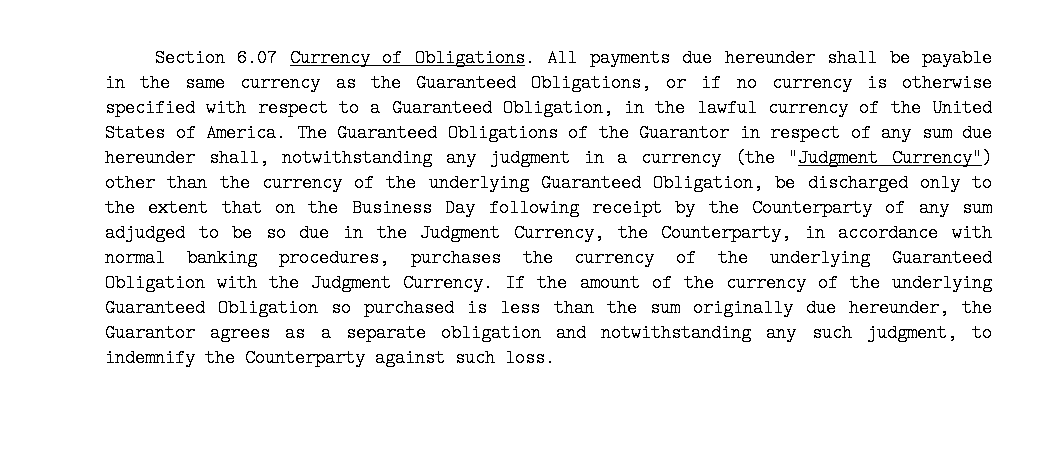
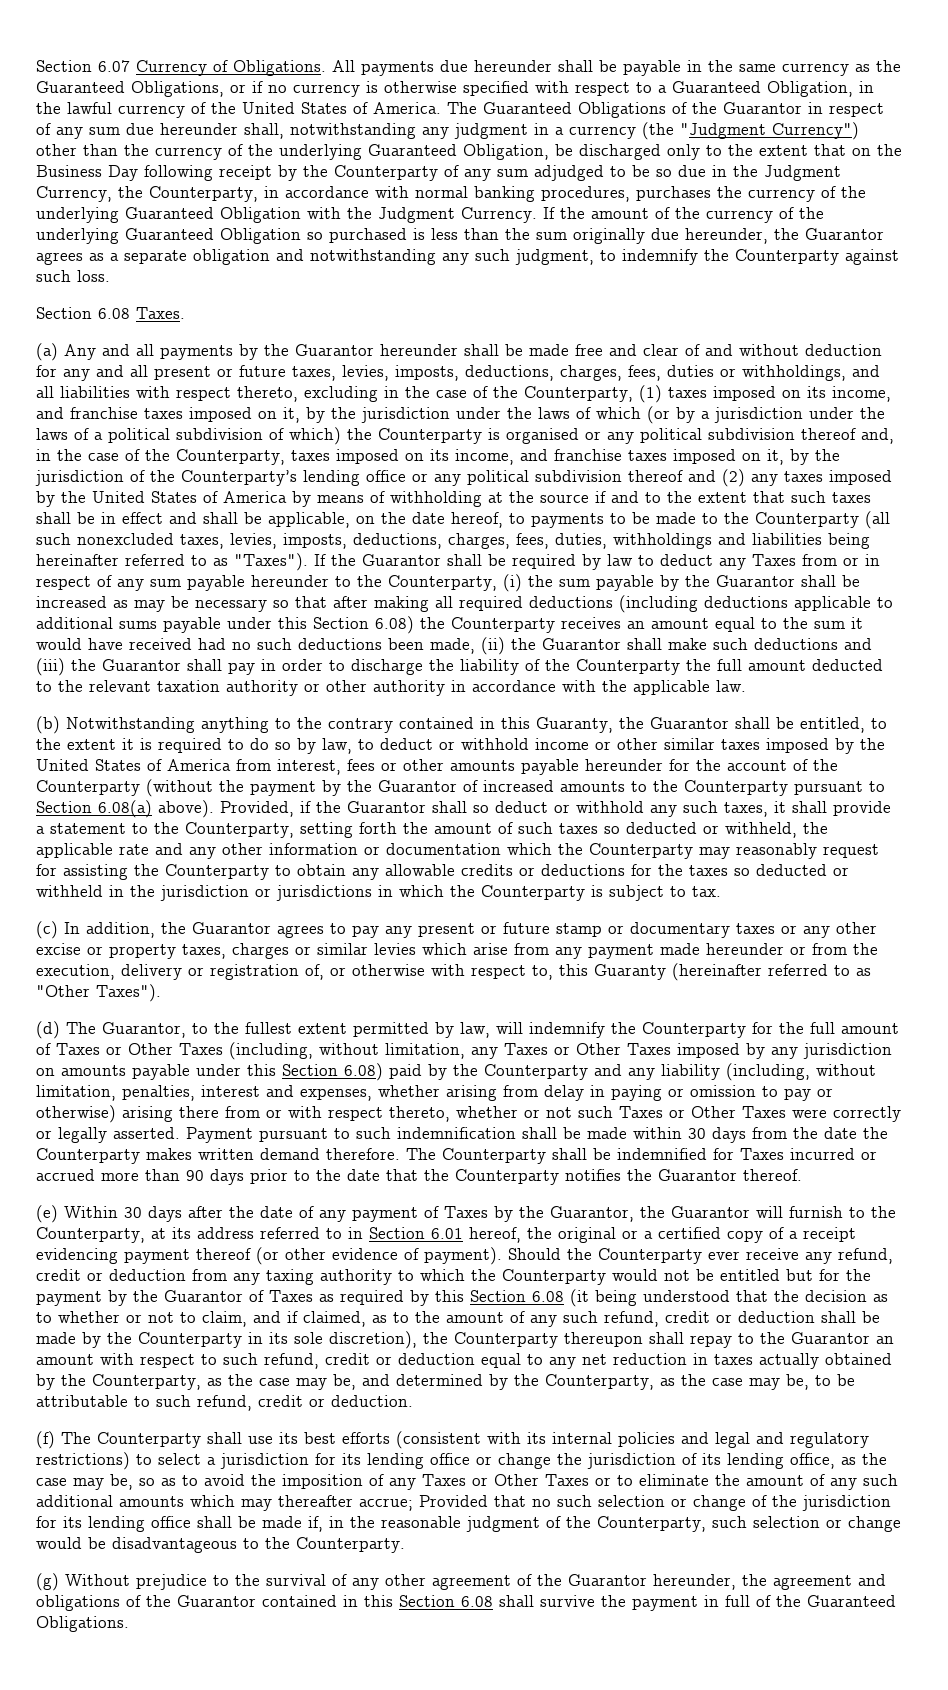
(555, 358) none -> [36,307,185,319] [36,343,882,361] [36,365,880,381] [36,385,891,403] [36,406,885,424] [36,427,894,445] [36,449,840,465] [35,469,892,487] [36,491,871,507] [36,511,890,529] [36,533,870,549] [36,553,880,571] [36,574,860,592] [36,595,893,613] [36,616,863,634] [36,637,872,655] [36,658,883,676] [36,680,746,696] [36,716,887,734] [36,738,885,754] [36,759,838,775] [36,779,885,797] [36,800,891,818] [36,822,828,838] [36,843,879,859] [36,864,849,880] [36,885,721,901] [36,921,877,939] [36,943,878,959] [36,963,871,981] [36,984,161,1002] [36,1021,899,1039] [36,1042,892,1060] [36,1063,876,1081] [36,1085,833,1101] [36,1105,901,1123] [36,1127,888,1143] [36,1148,877,1164] [36,1169,802,1185] [36,1205,896,1223] [36,1227,856,1243] [36,1247,893,1265] [36,1269,871,1285] [36,1289,888,1307] [36,1311,880,1327] [36,1331,894,1349] [36,1353,892,1369] [36,1374,855,1390] [36,1395,413,1411] [36,1431,869,1449] [36,1452,887,1470] [36,1474,898,1490] [36,1495,891,1511] [36,1516,901,1532] [36,1537,405,1553] [36,1573,886,1591] [36,1595,896,1611] [36,1616,129,1632] // Section 6.08 Taxes. // (a) Any and all payments by the Guarantor hereunder shall be made free and clear of and without deduction for any and all present or future taxes, levies, imposts, deductions, charges, fees, duties or withholdings, and all liabilities with respect thereto, excluding in the case of the Counterparty, (1) taxes imposed on its income, and franchise taxes imposed on it, by the jurisdiction under the laws of which (or by a jurisdiction under the laws of a political subdivision of which) the Counterparty is organised or any political subdivision thereof and, in the case of the Counterparty, taxes imposed on its income, and franchise taxes imposed on it, by the jurisdiction of the Counterparty’s lending office or any political subdivision thereof and (2) any taxes imposed by the United States of America by means of withholding at the source if and to the extent that such taxes shall be in effect and shall be applicable, on the date hereof, to payments to be made to the Counterparty (all such nonexcluded taxes, levies, imposts, deductions, charges, fees, duties, withholdings and liabilities being hereinafter referred to as "Taxes"). If the Guarantor shall be required by law to deduct any Taxes from or in respect of any sum payable hereunder to the Counterparty, (i) the sum payable by the Guarantor shall be increased as may be necessary so that after making all required deductions (including deductions applicable to additional sums payable under this Section 6.08) the Counterparty receives an amount equal to the sum it would have received had no such deductions been made, (ii) the Guarantor shall make such deductions and (iii) the Guarantor shall pay in order to discharge the liability of the Counterparty the full amount deducted to the relevant taxation authority or other authority in accordance with the applicable law. // (b) Notwithstanding anything to the contrary contained in this Guaranty, the Guarantor shall be entitled, to the extent it is required to do so by law, to deduct or withhold income or other similar taxes imposed by the United States of America from interest, fees or other amounts payable hereunder for the account of the Counterparty (without the payment by the Guarantor of increased amounts to the Counterparty pursuant to Section 6.08(a) above). Provided, if the Guarantor shall so deduct or withhold any such taxes, it shall provide a statement to the Counterparty, setting forth the amount of such taxes so deducted or withheld, the applicable rate and any other information or documentation which the Counterparty may reasonably request for assisting the Counterparty to obtain any allowable credits or deductions for the taxes so deducted or withheld in the jurisdiction or jurisdictions in which the Counterparty is subject to tax. // (c) In addition, the Guarantor agrees to pay any present or future stamp or documentary taxes or any other excise or property taxes, charges or similar levies which arise from any payment made hereunder or from the execution, delivery or registration of, or otherwise with respect to, this Guaranty (hereinafter referred to as "Other Taxes"). // (d) The Guarantor, to the fullest extent permitted by law, will indemnify the Counterparty for the full amount of Taxes or Other Taxes (including, without limitation, any Taxes or Other Taxes imposed by any jurisdiction on amounts payable under this Section 6.08) paid by the Counterparty and any liability (including, without limitation, penalties, interest and expenses, whether arising from delay in paying or omission to pay or otherwise) arising there from or with respect thereto, whether or not such Taxes or Other Taxes were correctly or legally asserted. Payment pursuant to such indemnification shall be made within 30 days from the date the Counterparty makes written demand therefore. The Counterparty shall be indemnified for Taxes incurred or accrued more than 90 days prior to the date that the Counterparty notifies the Guarantor thereof. // (e) Within 30 days after the date of any payment of Taxes by the Guarantor, the Guarantor will furnish to the Counterparty, at its address referred to in Section 6.01 hereof, the original or a certified copy of a receipt evidencing payment thereof (or other evidence of payment). Should the Counterparty ever receive any refund, credit or deduction from any taxing authority to which the Counterparty would not be entitled but for the payment by the Guarantor of Taxes as required by this Section 6.08 (it being understood that the decision as to whether or not to claim, and if claimed, as to the amount of any such refund, credit or deduction shall be made by the Counterparty in its sole discretion), the Counterparty thereupon shall repay to the Guarantor an amount with respect to such refund, credit or deduction equal to any net reduction in taxes actually obtained by the Counterparty, as the case may be, and determined by the Counterparty, as the case may be, to be attributable to such refund, credit or deduction. // (f) The Counterparty shall use its best efforts (consistent with its internal policies and legal and regulatory restrictions) to select a jurisdiction for its lending office or change the jurisdiction of its lending office, as the case may be, so as to avoid the imposition of any Taxes or Other Taxes or to eliminate the amount of any such additional amounts which may thereafter accrue; Provided that no such selection or change of the jurisdiction for its lending office shall be made if, in the reasonable judgment of the Counterparty, such selection or change would be disadvantageous to the Counterparty. // (g) Without prejudice to the survival of any other agreement of the Guarantor hereunder, the agreement and obligations of the Guarantor contained in this Section 6.08 shall survive the payment in full of the Guaranteed Obligations.

